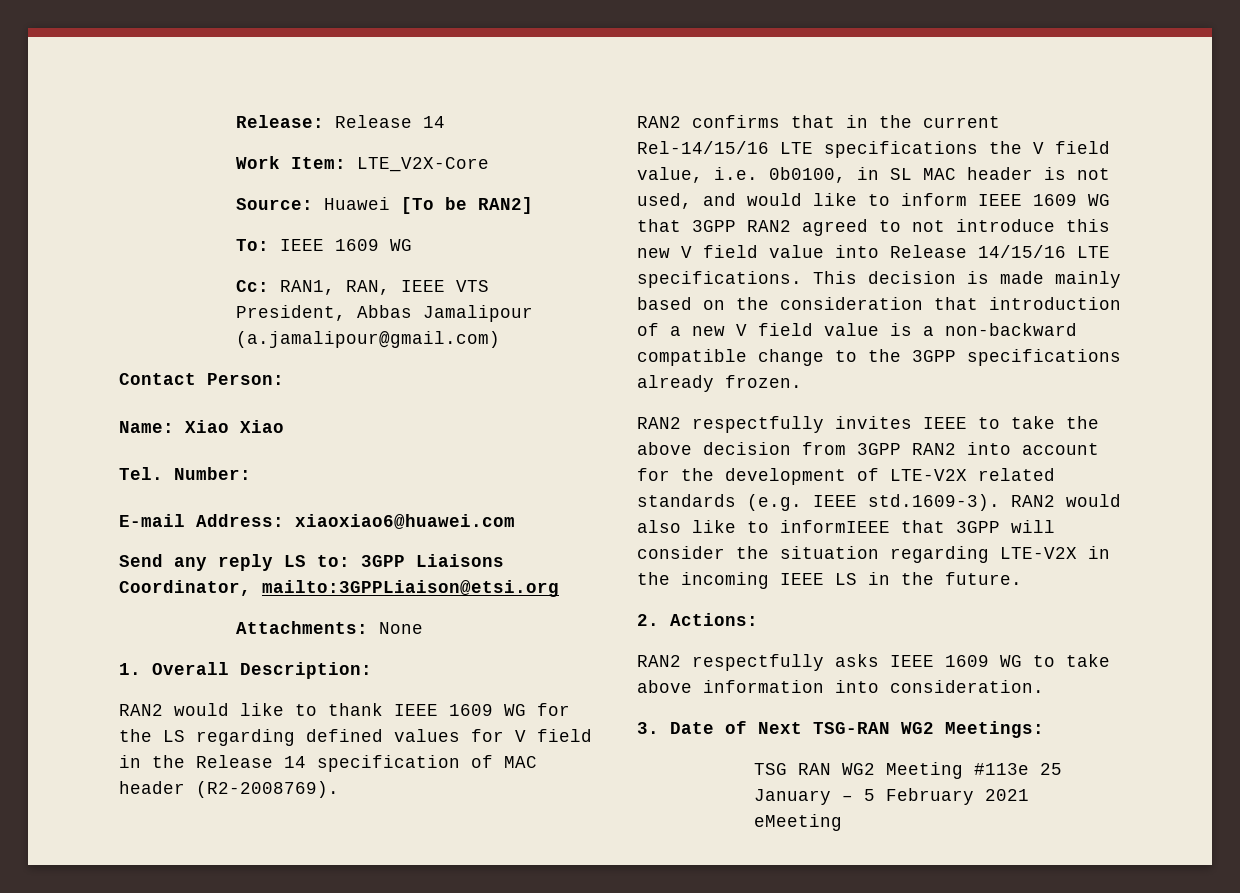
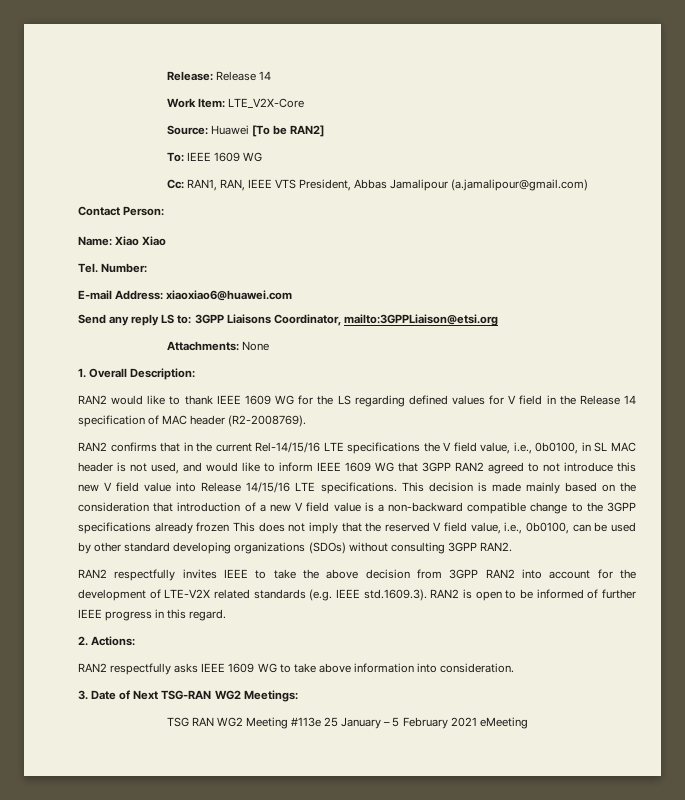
[714,167,758,180] i.e. -> [513,442,532,454] i.e.,
[725,375,802,388] frozen. -> [196,522,636,534] [78,542,512,554] frozen This does not imply that the reserved V field value, i.e., 0b0100, can be used by other standard developing organizations (SDOs) without consulting 3GPP RAN2.
[868,494,1121,511] [637,520,1055,533] [637,546,1110,563] [637,572,1022,589] std.1609-3). RAN2 would also like to informIEEE that 3GPP will consider the situation regarding LTE-V2X in the incoming IEEE LS in the future. -> [363,589,637,601] [78,609,227,621] std.1609.3). RAN2 is open to be informed of further IEEE progress in this regard.

